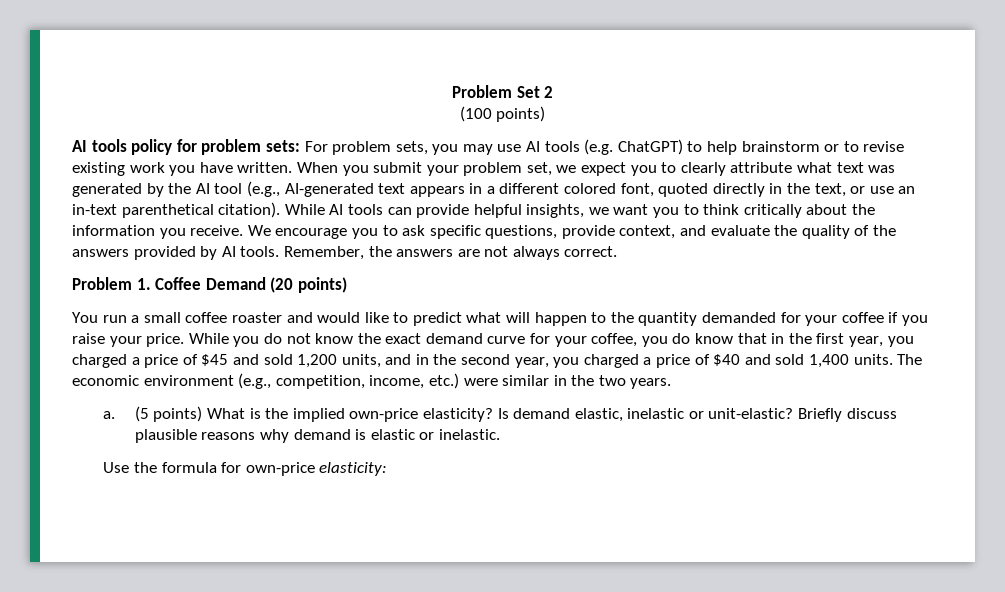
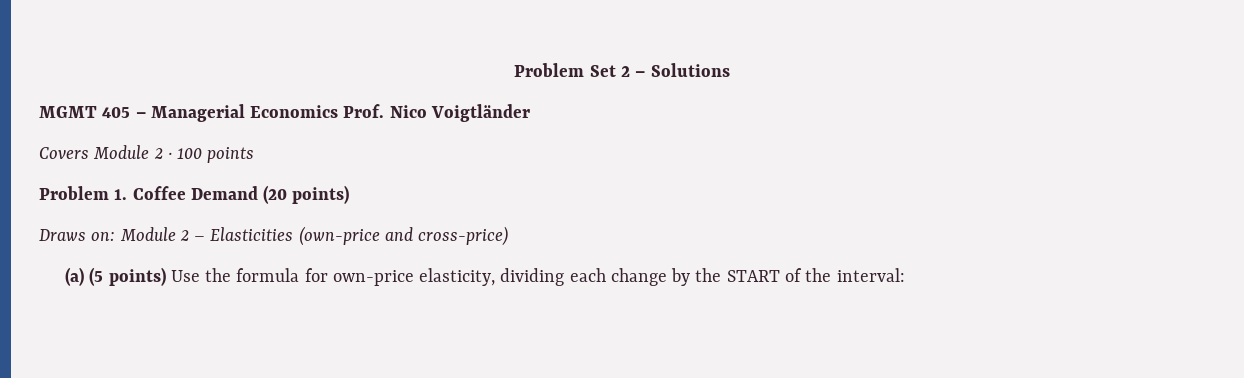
[459,106,546,122] [72,139,905,155] [72,162,896,176] [72,181,916,197] [72,202,876,218] [72,225,897,239] [72,246,618,260] // (100 points) // AI tools policy for problem sets: For problem sets, you may use AI tools (e.g. ChatGPT) to help brainstorm or to revise existing work you have written. When you submit your problem set, we expect you to clearly attribute what text was generated by the AI tool (e.g., AI-generated text appears in a different colored font, quoted directly in the text, or use an in-text parenthetical citation). While AI tools can provide helpful insights, we want you to think critically about the information you receive. We encourage you to ask specific questions, provide context, and evaluate the quality of the answers provided by AI tools. Remember, the answers are not always correct. -> [635,63,730,77] [39,104,530,122] [39,145,255,163] – Solutions // MGMT 405 – Managerial Economics Prof. Nico Voigtländer // Covers Module 2 · 100 points
[72,312,928,326] [72,333,914,347] [72,354,923,368] [72,373,672,389] [103,406,897,422] [134,429,500,443] You run a small coffee roaster and would like to predict what will happen to the quantity demanded for your coffee if you raise your price. While you do not know the exact demand curve for your coffee, you do know that in the first year, you charged a price of $45 and sold 1,200 units, and in the second year, you charged a price of $40 and sold 1,400 units. The economic environment (e.g., competition, income, etc.) were similar in the two years. // a. (5 points) What is the implied own-price elasticity? Is demand elastic, inelastic or unit-elastic? Briefly discuss plausible reasons why demand is elastic or inelastic. // -> [39,226,509,246] [65,267,166,286] Draws on: Module 2 – Elasticities (own-price and cross-price) // (a) (5 points)
[319,462,388,476] elasticity: -> [419,268,905,286] elasticity, dividing each change by the START of the interval:

